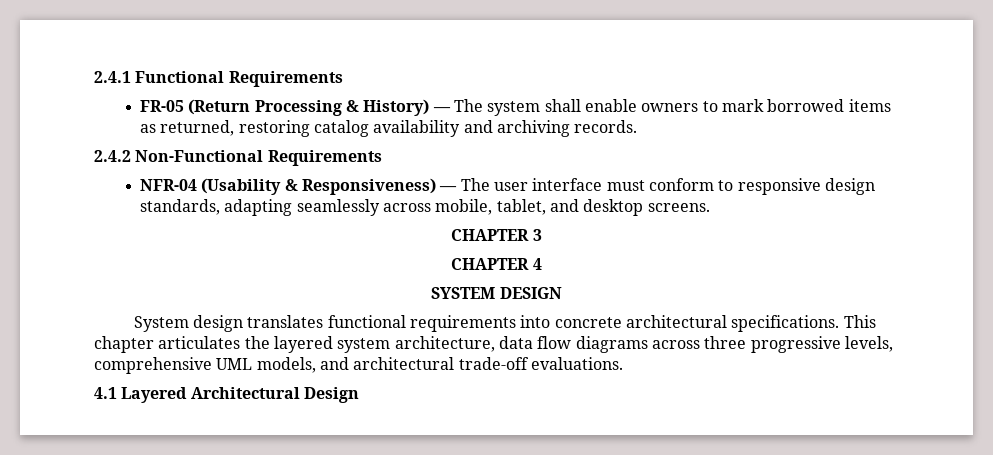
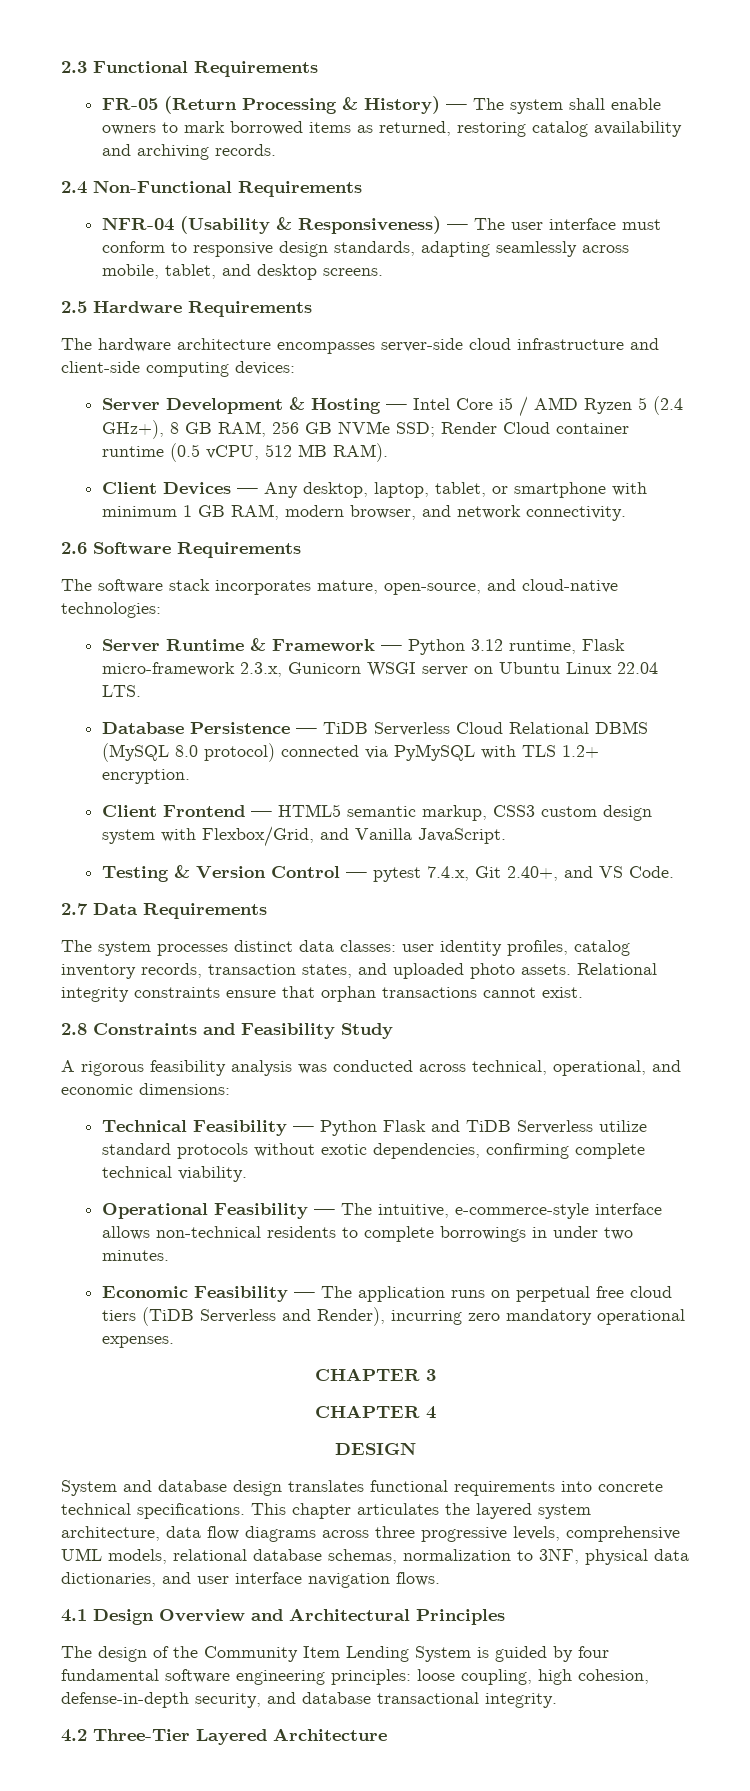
[94,71,131,83] 2.4.1 -> [61,61,87,73] 2.3
[94,150,131,162] 2.4.2 -> [61,181,87,194] 2.4
(710, 207) none -> [61,301,312,317] [61,338,659,354] [61,361,295,377] [101,396,683,417] [101,420,629,439] [101,443,388,462] [101,482,647,498] [101,504,626,521] [61,542,301,558] [61,579,618,595] [61,602,161,618] [101,638,625,655] [101,662,658,677] [101,685,141,697] [101,721,648,736] [101,743,599,762] [101,769,190,784] [101,804,652,821] [101,826,506,847] [101,865,674,882] [61,903,267,919] [61,940,630,956] [61,963,657,979] [61,986,583,1002] [61,1023,393,1039] [61,1060,681,1076] [61,1083,230,1095] [101,1120,647,1136] [101,1143,645,1159] [101,1166,247,1182] [101,1203,662,1219] [101,1226,633,1242] [101,1250,169,1261] [101,1286,672,1302] [101,1307,685,1326] [101,1336,174,1348] // 2.5 Hardware Requirements // The hardware architecture encompasses server-side cloud infrastructure and client-side computing devices: // Server Development & Hosting — Intel Core i5 / AMD Ryzen 5 (2.4 GHz+), 8 GB RAM, 256 GB NVMe SSD; Render Cloud container runtime (0.5 vCPU, 512 MB RAM). // Client Devices — Any desktop, laptop, tablet, or smartphone with minimum 1 GB RAM, modern browser, and network connectivity. // 2.6 Software Requirements // The software stack incorporates mature, open-source, and cloud-native technologies: // Server Runtime & Framework — Python 3.12 runtime, Flask micro-framework 2.3.x, Gunicorn WSGI server on Ubuntu Linux 22.04 LTS. // Database Persistence — TiDB Serverless Cloud Relational DBMS (MySQL 8.0 protocol) connected via PyMySQL with TLS 1.2+ encryption. // Client Frontend — HTML5 semantic markup, CSS3 custom design system with Flexbox/Grid, and Vanilla JavaScript. // Testing & Version Control — pytest 7.4.x, Git 2.40+, and VS Code. // 2.7 Data Requirements // The system processes distinct data classes: user identity profiles, catalog inventory records, transaction states, and uploaded photo assets. Relational integrity constraints ensure that orphan transactions cannot exist. // 2.8 Constraints and Feasibility Study // A rigorous feasibility analysis was conducted across technical, operational, and economic dimensions: // Technical Feasibility — Python Flask and TiDB Serverless utilize standard protocols without exotic dependencies, confirming complete technical viability. // Operational Feasibility — The intuitive, e-commerce-style interface allows non-technical residents to complete borrowings in under two minutes. // Economic Feasibility — The application runs on perpetual free cloud tiers (TiDB Serverless and Render), incurring zero mandatory operational expenses.
[431,287,496,299] SYSTEM -> (436, 1412) none
(189, 324) none -> [123,1480,227,1492] and database
[626,315,728,328] architectural -> [61,1503,131,1515] technical
[319,357,623,370] [94,387,359,403] and architectural trade-off evaluations. // 4.1 Layered Architectural Design -> [173,1548,689,1565] [61,1572,440,1588] [61,1608,505,1625] [61,1646,609,1662] [61,1669,649,1685] [61,1692,557,1708] [61,1728,387,1745] relational database schemas, normalization to 3NF, physical data dictionaries, and user interface navigation flows. // 4.1 Design Overview and Architectural Principles // The design of the Community Item Lending System is guided by four fundamental software engineering principles: loose coupling, high cohesion, defense-in-depth security, and database transactional integrity. // 4.2 Three-Tier Layered Architecture

